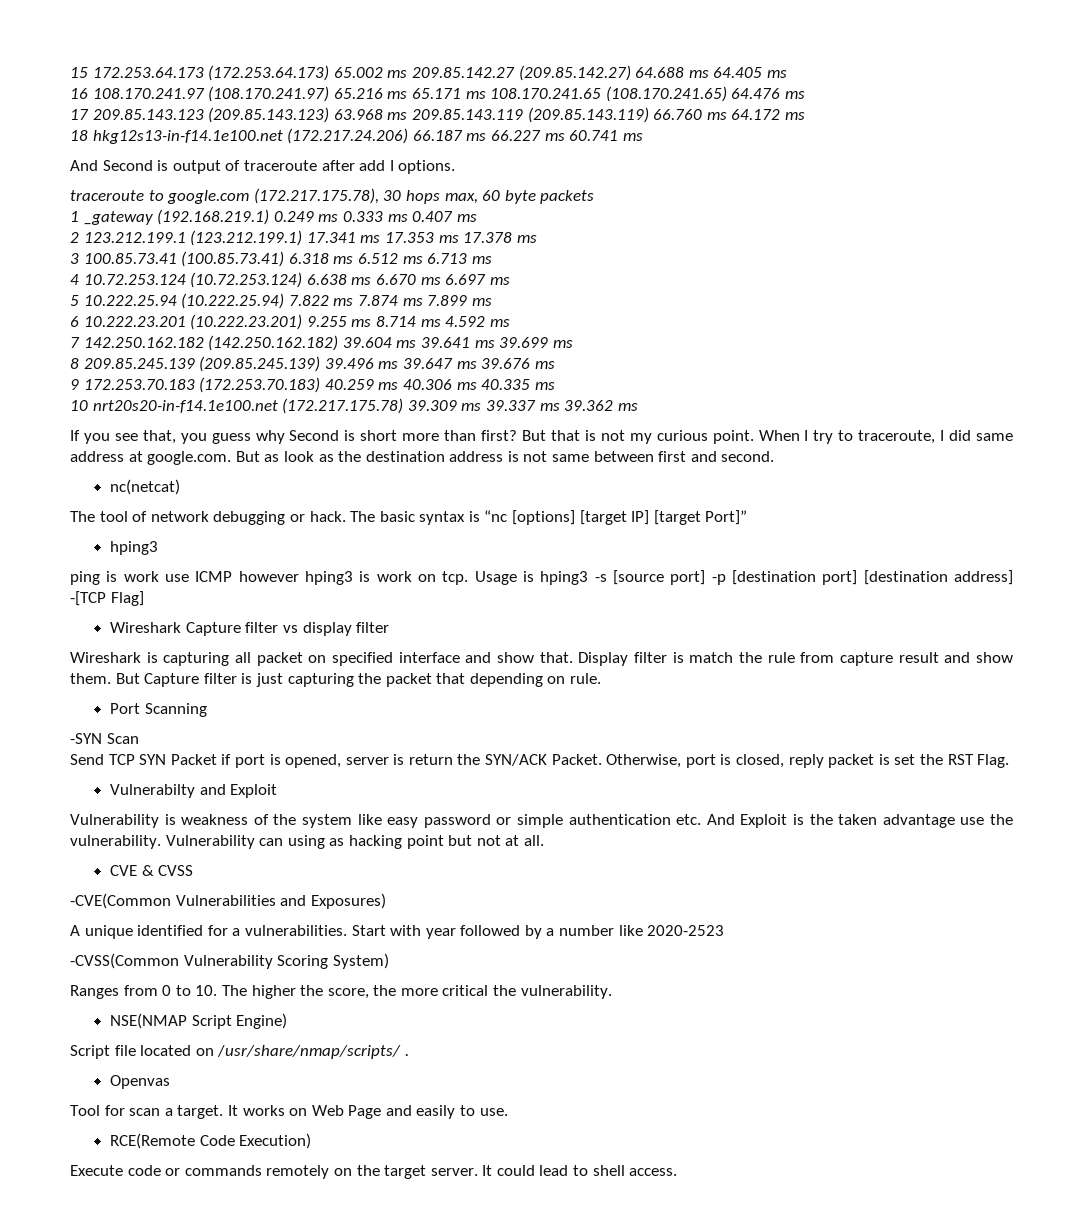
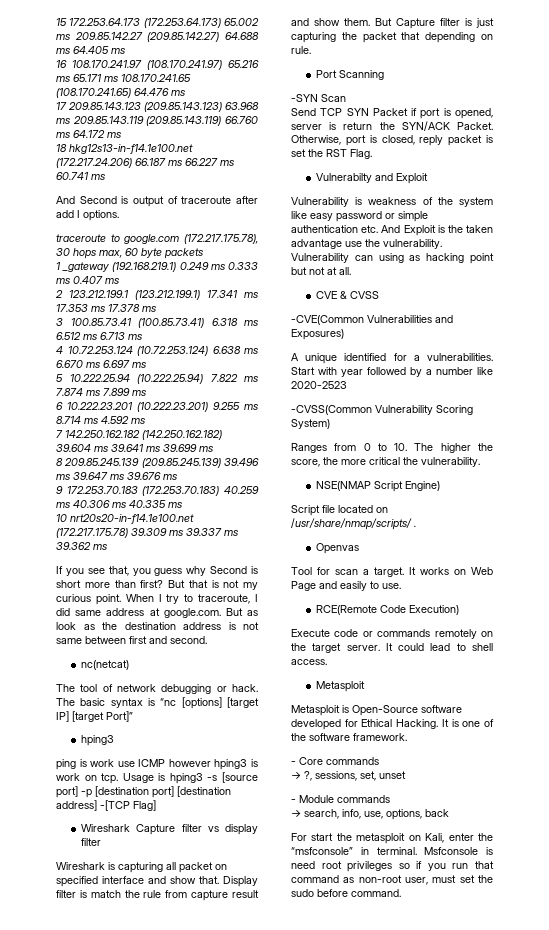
(678, 1172) none -> [316,681,366,692] [291,705,462,716] [291,719,494,730] [291,733,407,741] [291,757,379,765] [291,771,406,781] [291,795,390,803] [291,809,449,820] [291,833,493,844] [291,847,493,855] [291,861,494,872] [291,875,493,885] [291,889,401,897] // Metasploit // Metasploit is Open-Source software developed for Ethical Hacking. It is one of the software framework. // - Core commands // → ?, sessions, set, unset // - Module commands // → search, info, use, options, back // For start the metasploit on Kali, enter the “msfconsole” in terminal. Msfconsole is need root privileges so if you run that command as non-root user, must set the sudo before command.

